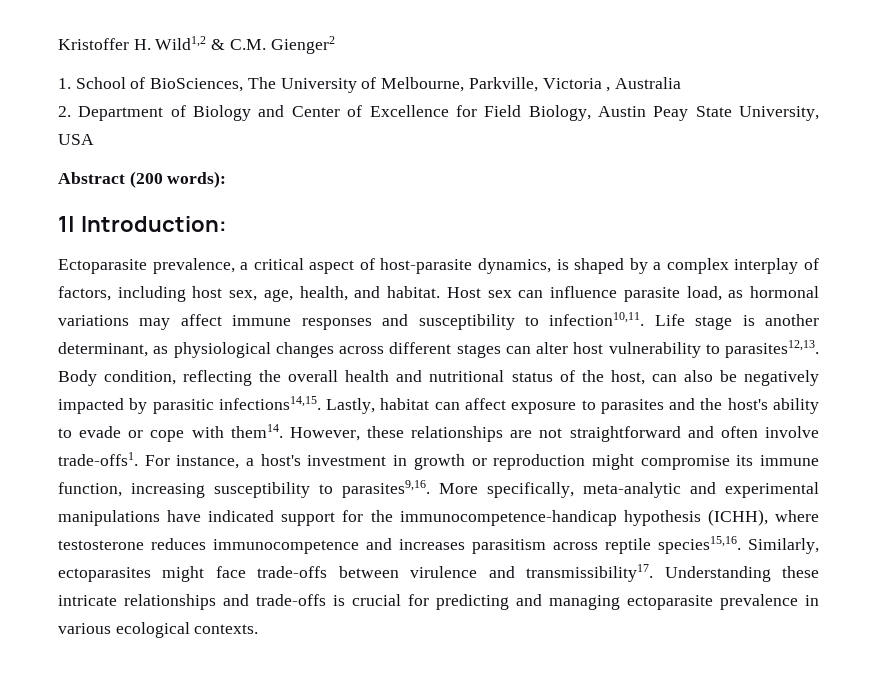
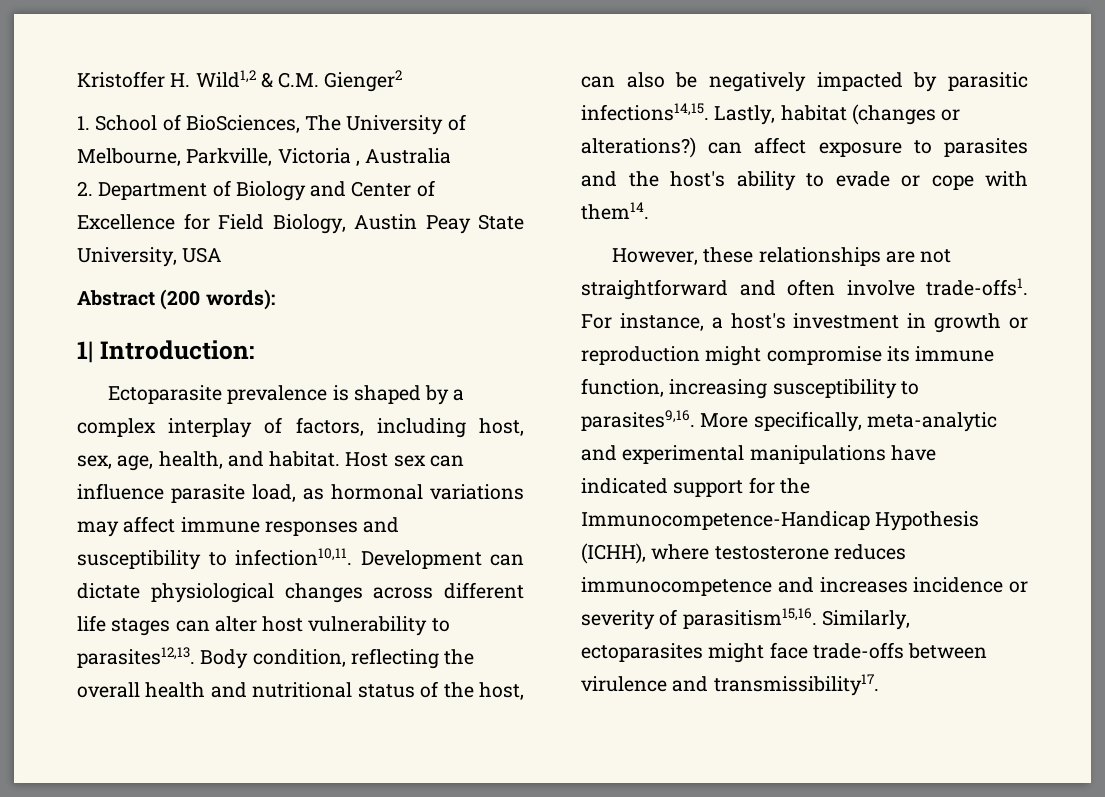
[152,258,551,274] prevalence, a critical aspect of host-parasite dynamics, -> [227,385,328,404] prevalence
[192,286,223,298] host -> [478,418,524,436] host,
[654,314,819,330] [58,342,169,357] Life stage is another determinant, as -> [360,550,524,569] [77,583,140,599] Development can dictate
(452, 348) none -> [77,615,106,632] life
(430, 404) none -> [851,104,961,125] [581,137,696,158] (changes or alterations?)
(283, 431) none -> (649, 211) //
[399,510,701,526] immunocompetence-handicap hypothesis -> [581,511,980,531] Immunocompetence-Handicap Hypothesis
[472,536,741,554] parasitism across reptile species15,16. -> [913,577,1028,593] [581,608,817,630] incidence or severity of parasitism15,16.
[664,566,820,582] [58,594,819,610] [58,622,259,638] Understanding these intricate relationships and trade-offs is crucial for predicting and managing ectoparasite prevalence in various ecological contexts. -> (879, 685) none

